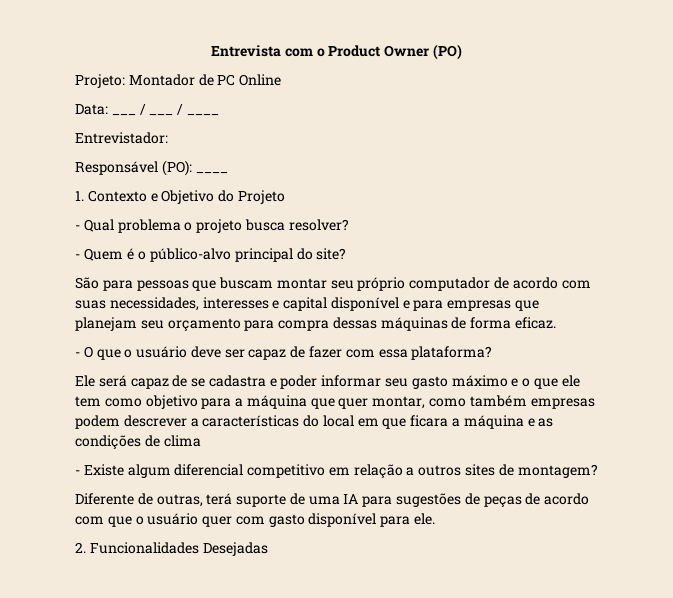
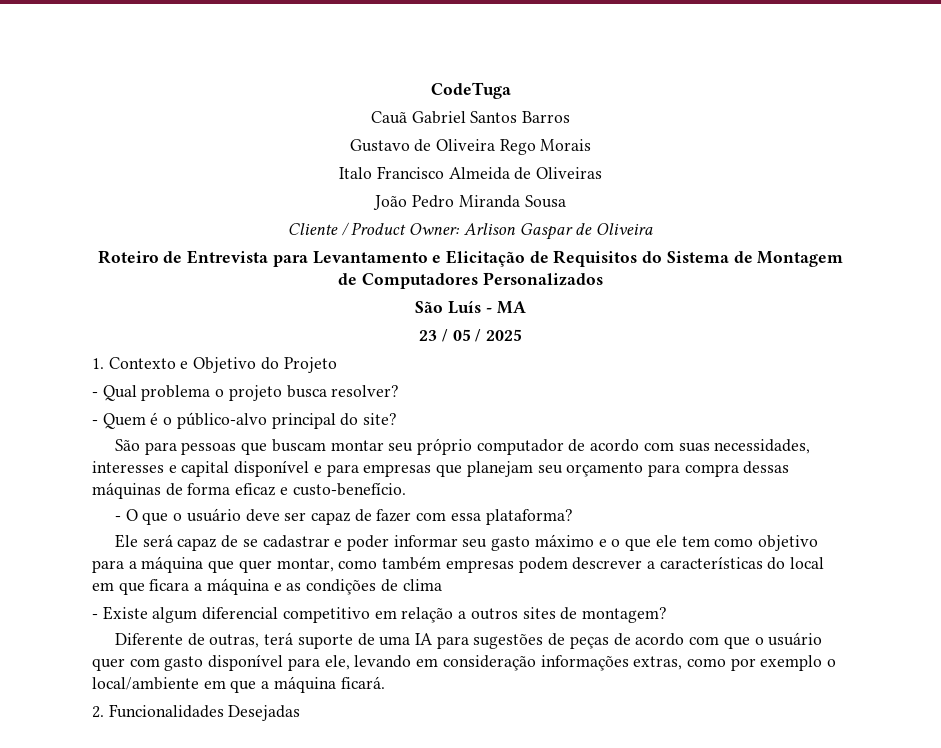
[211,44,462,60] [75,74,282,88] [75,104,219,116] [75,132,168,144] [75,160,228,176] Entrevista com o Product Owner (PO) // Projeto: Montador de PC Online // Data: ___ / ___ / ____ // Entrevistador: // Responsável (PO): ____ -> [430,82,511,99] [370,111,571,124] [349,139,592,155] [339,166,602,180] [373,195,566,210] [287,222,654,240] [97,250,844,267] [338,272,603,289] [415,300,526,314] [419,329,522,342] CodeTuga // Cauã Gabriel Santos Barros // Gustavo de Oliveira Rego Morais // Italo Francisco Almeida de Oliveiras // João Pedro Miranda Sousa // Cliente / Product Owner: Arlison Gaspar de Oliveira // Roteiro de Entrevista para Levantamento e Elicitação de Requisitos do Sistema de Montagem de Computadores Personalizados // São Luís - MA // 23 / 05 / 2025
[515,317,557,329] eficaz. -> [235,482,406,496] eficaz e custo-benefício.
[208,375,266,387] cadastra -> [262,535,330,548] cadastrar
[414,513,436,525] ele. -> [324,655,837,671] [92,676,385,693] ele, levando em consideração informações extras, como por exemplo o local/ambiente em que a máquina ficará.

